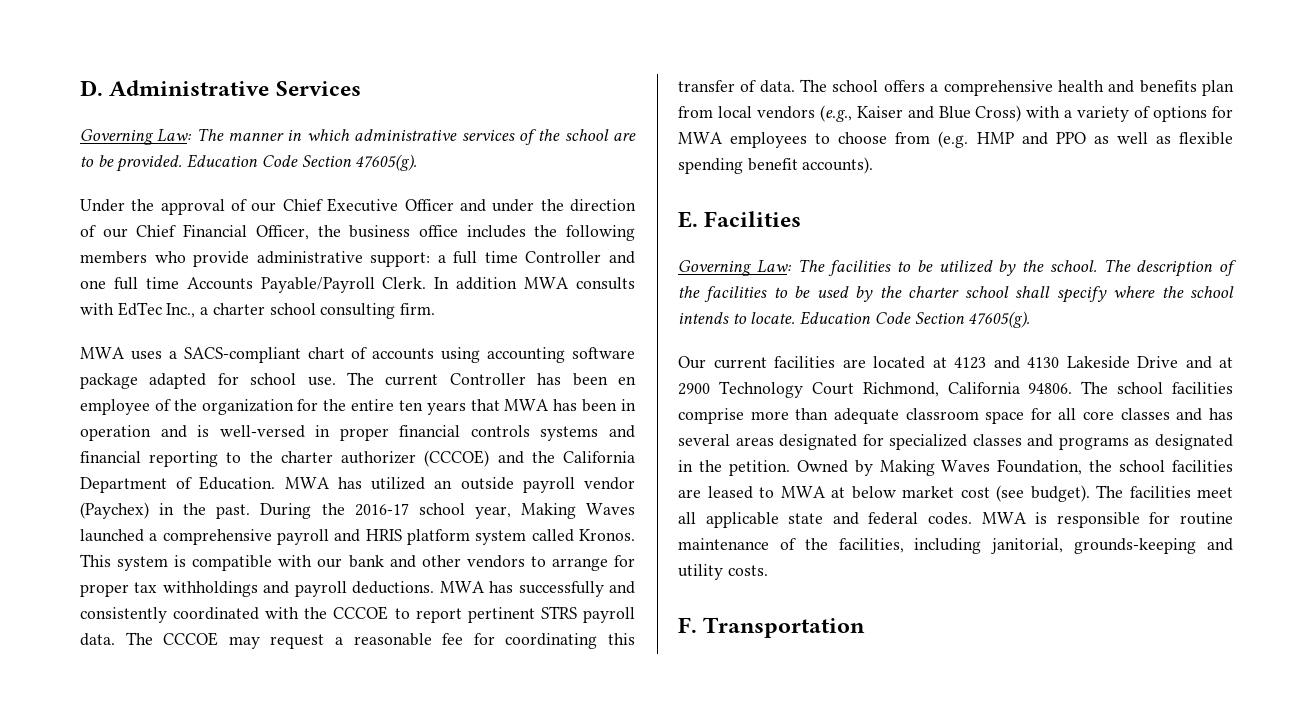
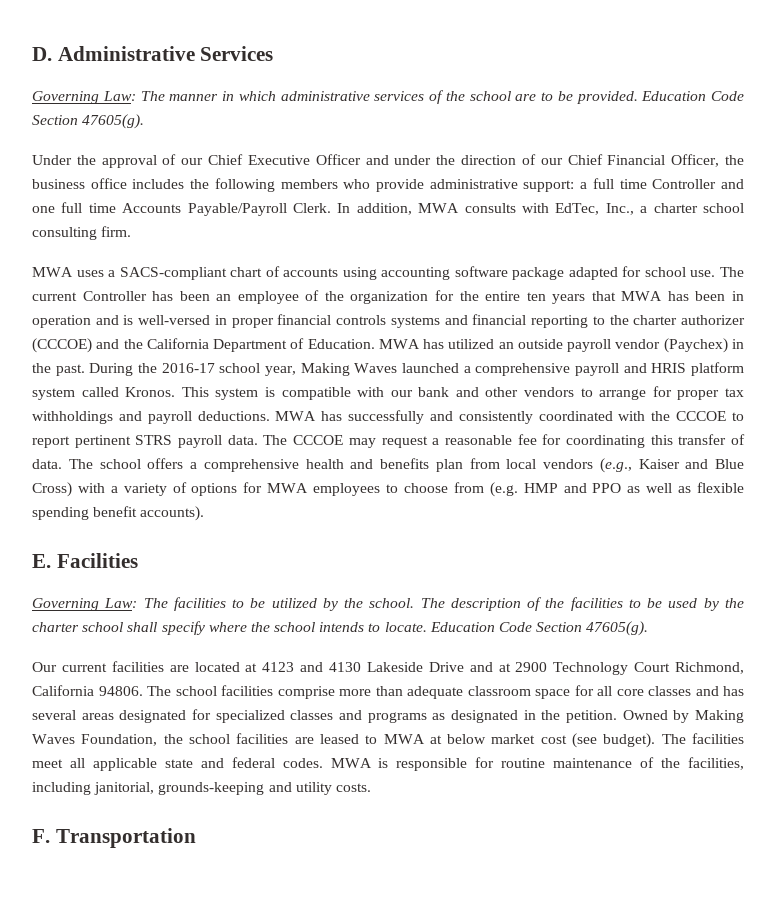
[456,277,518,290] addition -> [356,203,412,215] addition,
[117,302,162,316] EdTec -> [555,203,600,215] EdTec,
[617,376,636,385] en -> [216,294,232,301] an

